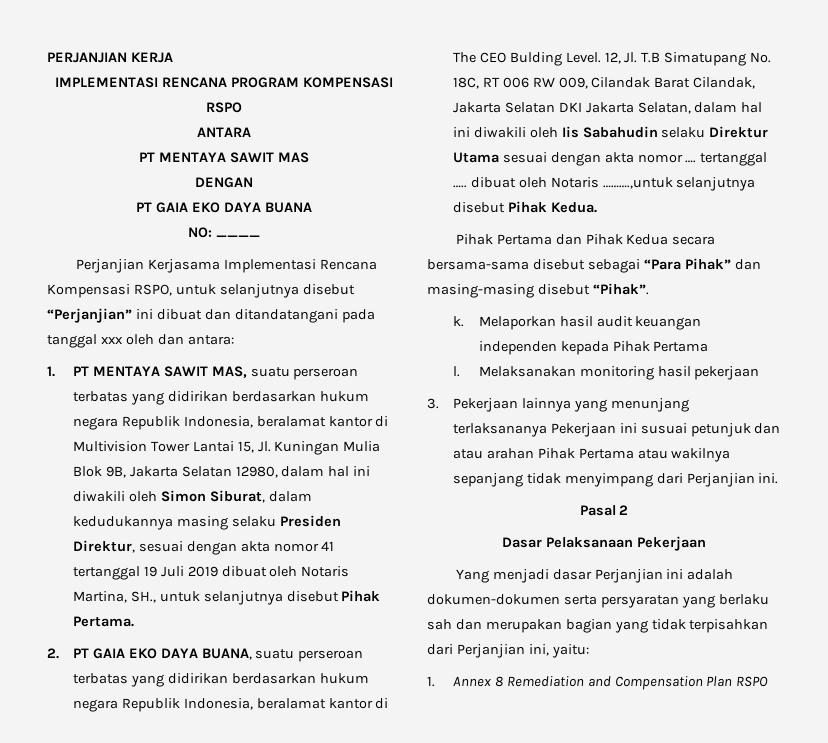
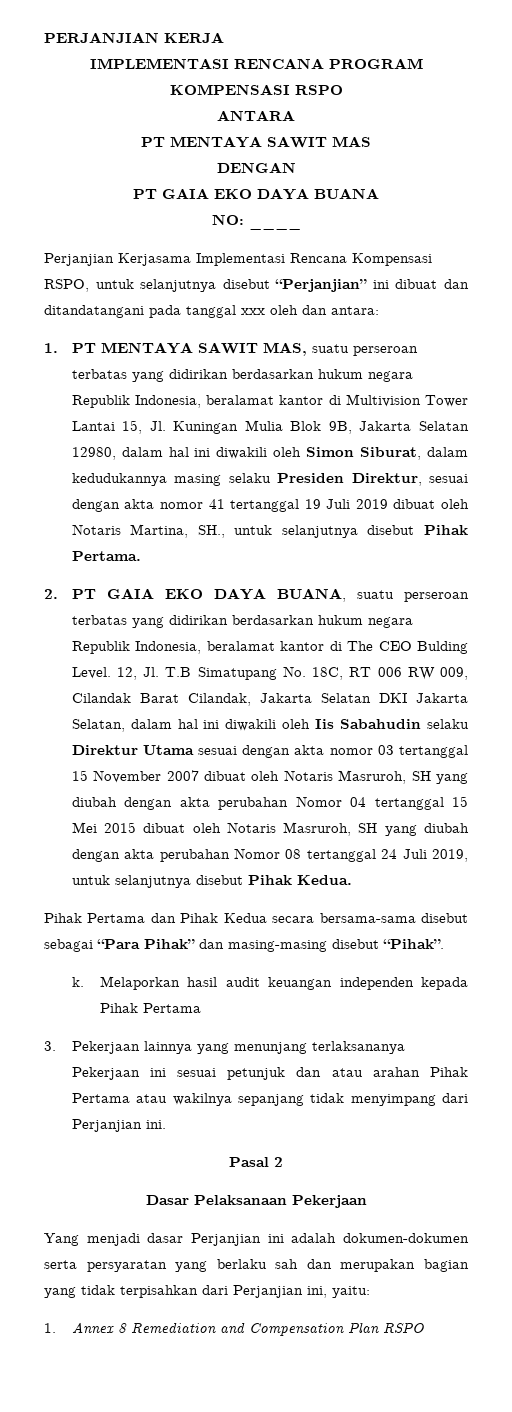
[685,152,768,166] [452,177,673,189] …. tertanggal ….. dibuat oleh Notaris ……….,untuk -> [377,745,468,758] [71,770,468,784] [71,796,468,810] [71,822,469,836] [71,848,468,862] [71,875,110,885] 03 tertanggal 15 November 2007 dibuat oleh Notaris Masruroh, SH yang diubah dengan akta perubahan Nomor 04 tertanggal 15 Mei 2015 dibuat oleh Notaris Masruroh, SH yang diubah dengan akta perubahan Nomor 08 tertanggal 24 Juli 2019, untuk
[452,366,760,380] // l. Melaksanakan monitoring hasil pekerjaan -> (201, 1008) none
[640,423,687,434] susuai -> [177,1068,217,1077] sesuai

